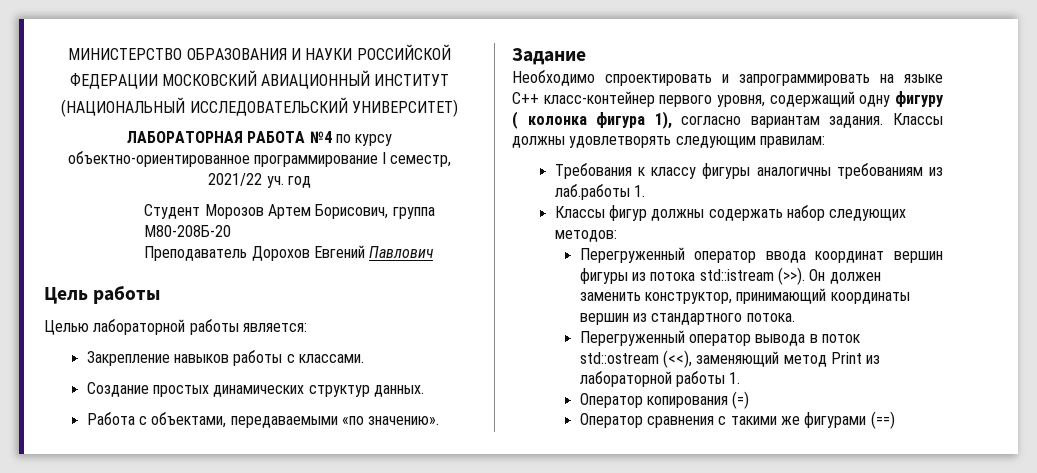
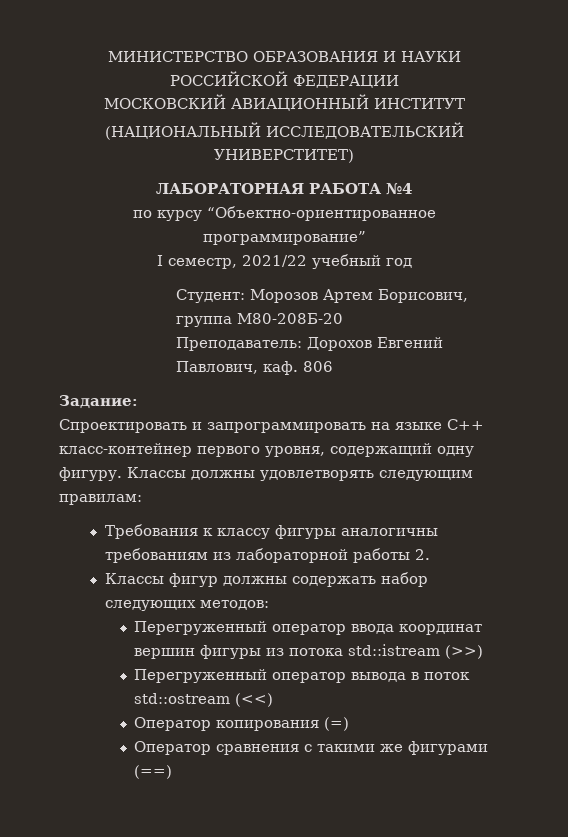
[69,73,158,89] // ФЕДЕРАЦИИ -> [292,75,399,88] ФЕДЕРАЦИИ //
[351,99,458,117] УНИВЕРСИТЕТ) -> [214,149,354,163] УНИВЕРСТИТЕТ)
(332, 137) none -> (412, 189) //
[67,151,378,167] объектно-ориентированное программирование -> [206,206,436,221] [202,231,366,245] “Объектно-ориентированное программирование” //
[266,176,284,188] уч. -> [311,254,381,269] учебный
[144,204,201,219] Студент -> [176,289,246,303] Студент:
[144,246,248,261] Преподаватель -> [176,337,303,351] Преподаватель:
[369,246,434,258] [44,285,161,304] [44,319,307,335] [86,350,365,366] [86,382,425,397] [86,412,440,428] [512,48,586,65] [512,70,712,86] Павлович // Цель работы // Целью лабораторной работы является: // Закрепление навыков работы с классами. // Создание простых динамических структур данных. // Работа с объектами, передаваемыми «по значению». // Задание // Необходимо спроектировать -> [176,361,334,375] [59,395,138,409] [59,419,187,433] Павлович, каф. 806 // Задание: // Спроектировать
[895,91,945,107] [512,111,884,129] фигуру ( колонка фигура 1), согласно вариантам задания. -> [59,467,122,481] фигуру.
[554,184,646,200] лаб.работы 1. -> [235,548,430,563] лабораторной работы 2.
[778,267,881,285] [579,288,910,304] [579,313,795,325] (>>). Он должен заменить конструктор, принимающий координаты вершин из стандартного потока. -> [445,645,484,659] (>>)
[663,350,881,368] [579,371,741,387] (<<), заменяющий метод Print из лабораторной работы 1. -> [235,693,274,707] (<<)

